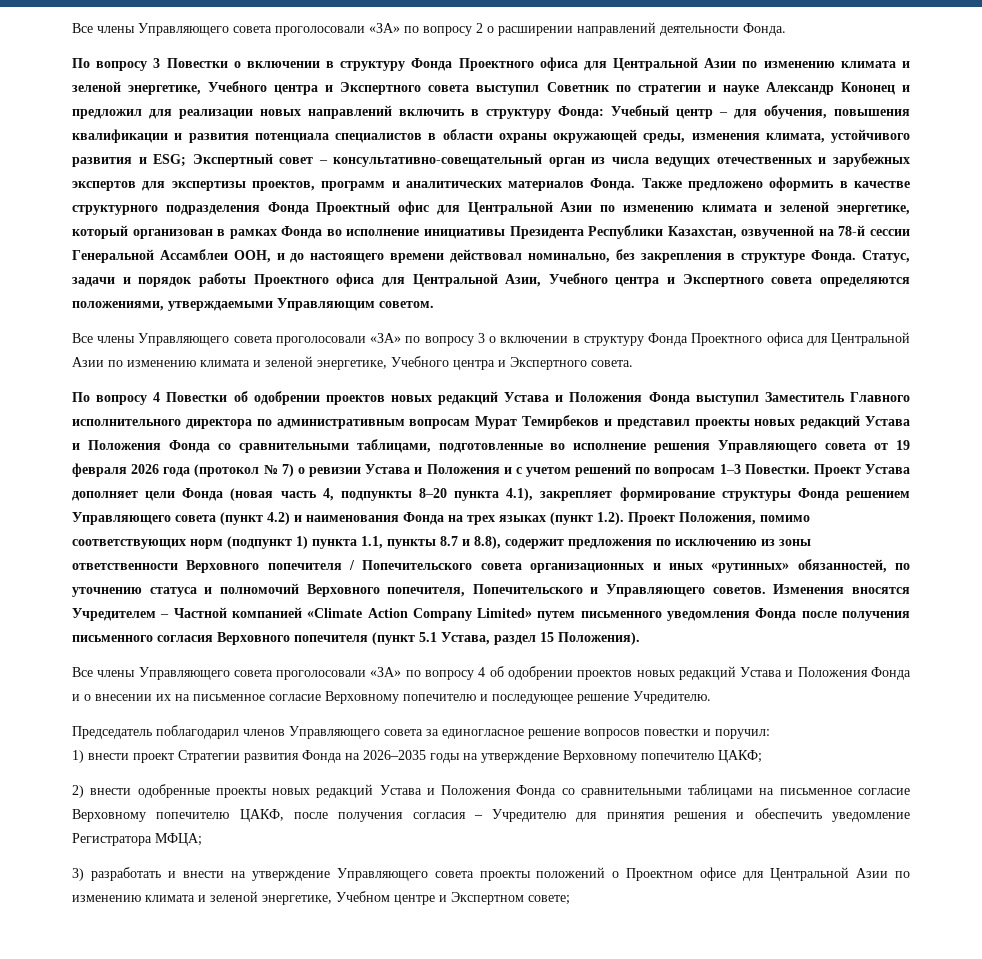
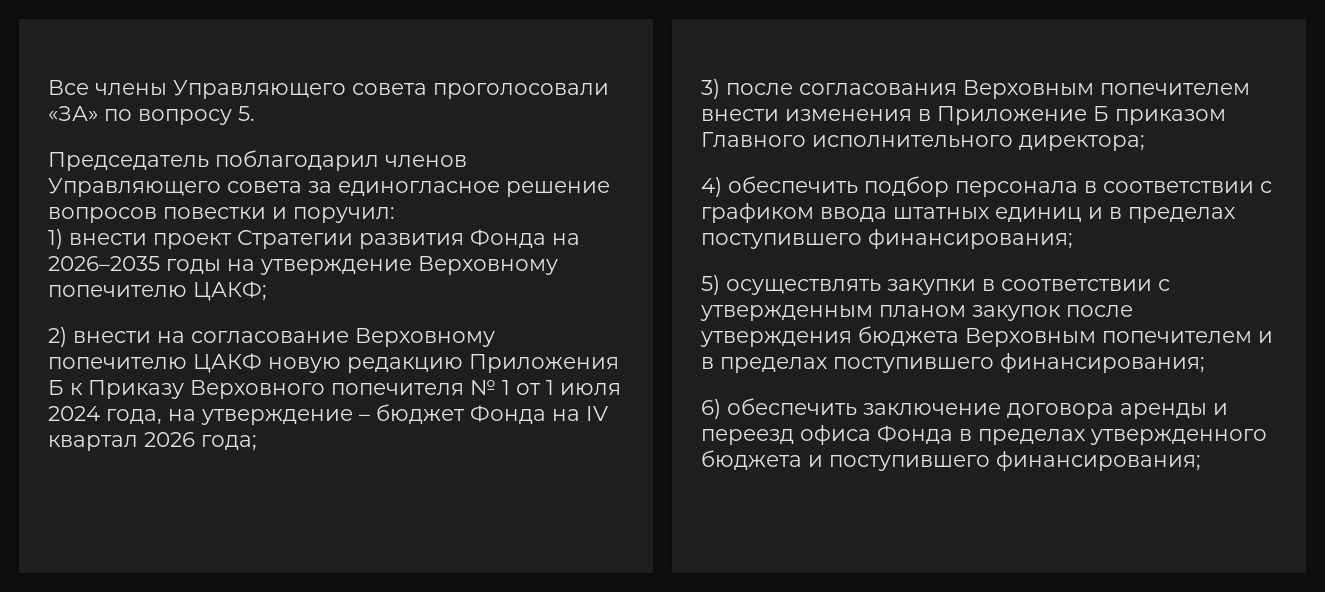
[72,22,786,36] [72,57,910,71] [72,81,911,95] [72,105,910,119] [72,129,910,143] [72,153,910,167] [72,177,910,191] [72,201,910,215] [72,225,910,239] [72,249,911,263] [72,273,910,287] [72,298,434,311] [72,332,911,346] [72,356,633,370] [72,391,910,405] [72,415,911,429] [72,439,910,453] [72,463,910,477] [72,487,910,501] [72,512,810,525] [72,536,811,549] [72,559,911,573] [72,583,910,597] [72,607,910,621] [72,632,640,645] [72,666,911,680] [72,691,711,704] Все члены Управляющего совета проголосовали «ЗА» по вопросу 2 о расширении направлений деятельности Фонда. // По вопросу 3 Повестки о включении в структуру Фонда Проектного офиса для Центральной Азии по изменению климата и зеленой энергетике, Учебного центра и Экспертного совета выступил Советник по стратегии и науке Александр Кононец и предложил для реализации новых направлений включить в структуру Фонда: Учебный центр – для обучения, повышения квалификации и развития потенциала специалистов в области охраны окружающей среды, изменения климата, устойчивого развития и ESG; Экспертный совет – консультативно-совещательный орган из числа ведущих отечественных и зарубежных экспертов для экспертизы проектов, программ и аналитических материалов Фонда. Также предложено оформить в качестве структурного подразделения Фонда Проектный офис для Центральной Азии по изменению климата и зеленой энергетике, который организован в рамках Фонда во исполнение инициативы Президента Республики Казахстан, озвученной на 78-й сессии Генеральной Ассамблеи ООН, и до настоящего времени действовал номинально, без закрепления в структуре Фонда. Статус, задачи и порядок работы Проектного офиса для Центральной Азии, Учебного центра и Экспертного совета определяются положениями, утверждаемыми Управляющим советом. // Все члены Управляющего совета проголосовали «ЗА» по вопросу 3 о включении в структуру Фонда Проектного офиса для Центральной Азии по изменению климата и зеленой энергетике, Учебного центра и Экспертного совета. // По вопросу 4 Повестки об одобрении проектов новых редакций Устава и Положения Фонда выступил Заместитель Главного исполнительного директора по административным вопросам Мурат Темирбеков и представил проекты новых редакций Устава и Положения Фонда со сравнительными таблицами, подготовленные во исполнение решения Управляющего совета от 19 февраля 2026 года (протокол № 7) о ревизии Устава и Положения и с учетом решений по вопросам 1–3 Повестки. Проект Устава дополняет цели Фонда (новая часть 4, подпункты 8–20 пункта 4.1), закрепляет формирование структуры Фонда решением Управляющего совета (пункт 4.2) и наименования Фонда на трех языках (пункт 1.2). Проект Положения, помимо соответствующих норм (подпункт 1) пункта 1.1, пункты 8.7 и 8.8), содержит предложения по исключению из зоны ответственности Верховного попечителя / Попечительского совета организационных и иных «рутинных» обязанностей, по уточнению статуса и полномочий Верховного попечителя, Попечительского и Управляющего советов. Изменения вносятся Учредителем – Частной компанией «Climate Action Company Limited» путем письменного уведомления Фонда после получения письменного согласия Верховного попечителя (пункт 5.1 Устава, раздел 15 Положения). // Все члены Управляющего совета проголосовали «ЗА» по вопросу 4 об одобрении проектов новых редакций Устава и Положения Фонда и о внесении их на письменное согласие Верховному попечителю и последующее решение Учредителю. -> [48,80,609,99] [48,106,255,125] Все члены Управляющего совета проголосовали «ЗА» по вопросу 5.
[137,784,910,798] [72,808,910,822] [72,833,202,846] [72,867,910,881] [72,891,570,905] одобренные проекты новых редакций Устава и Положения Фонда со сравнительными таблицами на письменное согласие Верховному попечителю ЦАКФ, после получения согласия – Учредителю для принятия решения и обеспечить уведомление Регистратора МФЦА; // 3) разработать и внести на утверждение Управляющего совета проекты положений о Проектном офисе для Центральной Азии по изменению климата и зеленой энергетике, Учебном центре и Экспертном совете; -> [157,328,495,347] [48,353,619,373] [48,380,621,399] [48,404,608,425] [48,432,257,451] [701,79,1250,99] [701,106,1226,125] [701,132,1145,151] [701,176,1272,197] [701,203,1235,223] [701,229,1073,249] [701,275,1170,295] [700,305,1133,321] [700,326,1273,347] [701,353,1205,373] [701,398,1228,419] [701,425,1267,445] [701,450,1201,471] на согласование Верховному попечителю ЦАКФ новую редакцию Приложения Б к Приказу Верховного попечителя № 1 от 1 июля 2024 года, на утверждение – бюджет Фонда на IV квартал 2026 года; // 3) после согласования Верховным попечителем внести изменения в Приложение Б приказом Главного исполнительного директора; // 4) обеспечить подбор персонала в соответствии с графиком ввода штатных единиц и в пределах поступившего финансирования; // 5) осуществлять закупки в соответствии с утвержденным планом закупок после утверждения бюджета Верховным попечителем и в пределах поступившего финансирования; // 6) обеспечить заключение договора аренды и переезд офиса Фонда в пределах утвержденного бюджета и поступившего финансирования;

